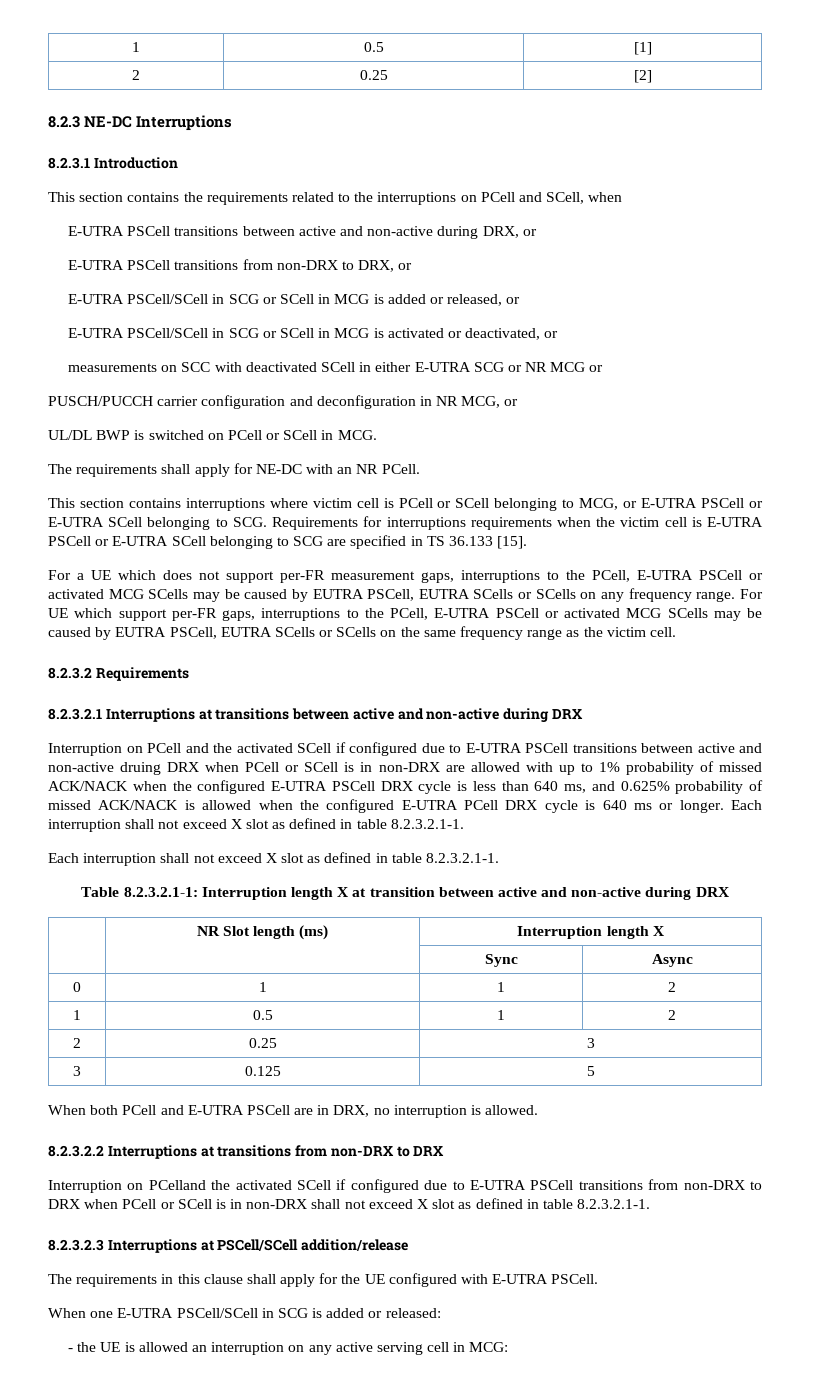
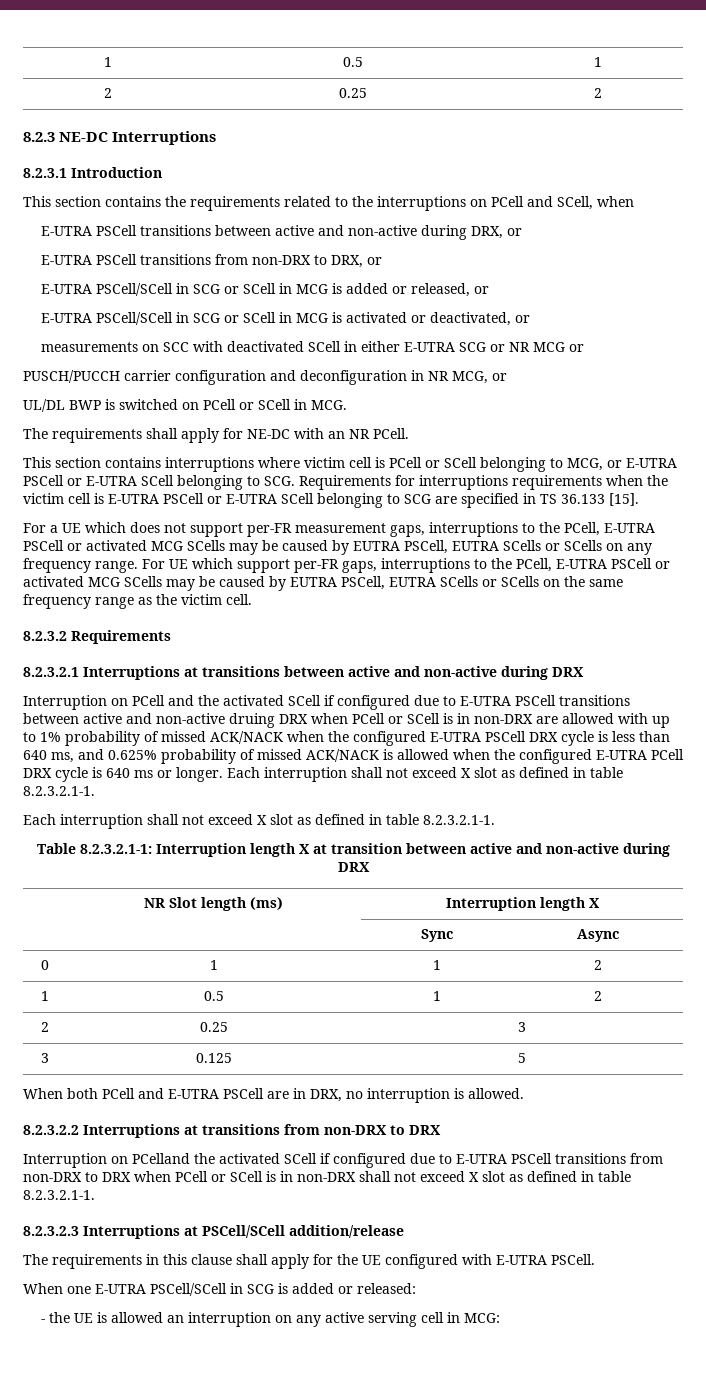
[132,42,140,52] [363,42,384,52] [633,42,652,55] [132,70,140,80] [359,70,388,80] [633,70,652,83] 1 | 0.5 | [1] // 2 | 0.25 | [2] -> [103,57,112,67] [342,57,363,67] [594,57,602,67] [103,88,112,98] [338,88,367,98] [594,88,602,98] 1 | 0.5 | 1 // 2 | 0.25 | 2

